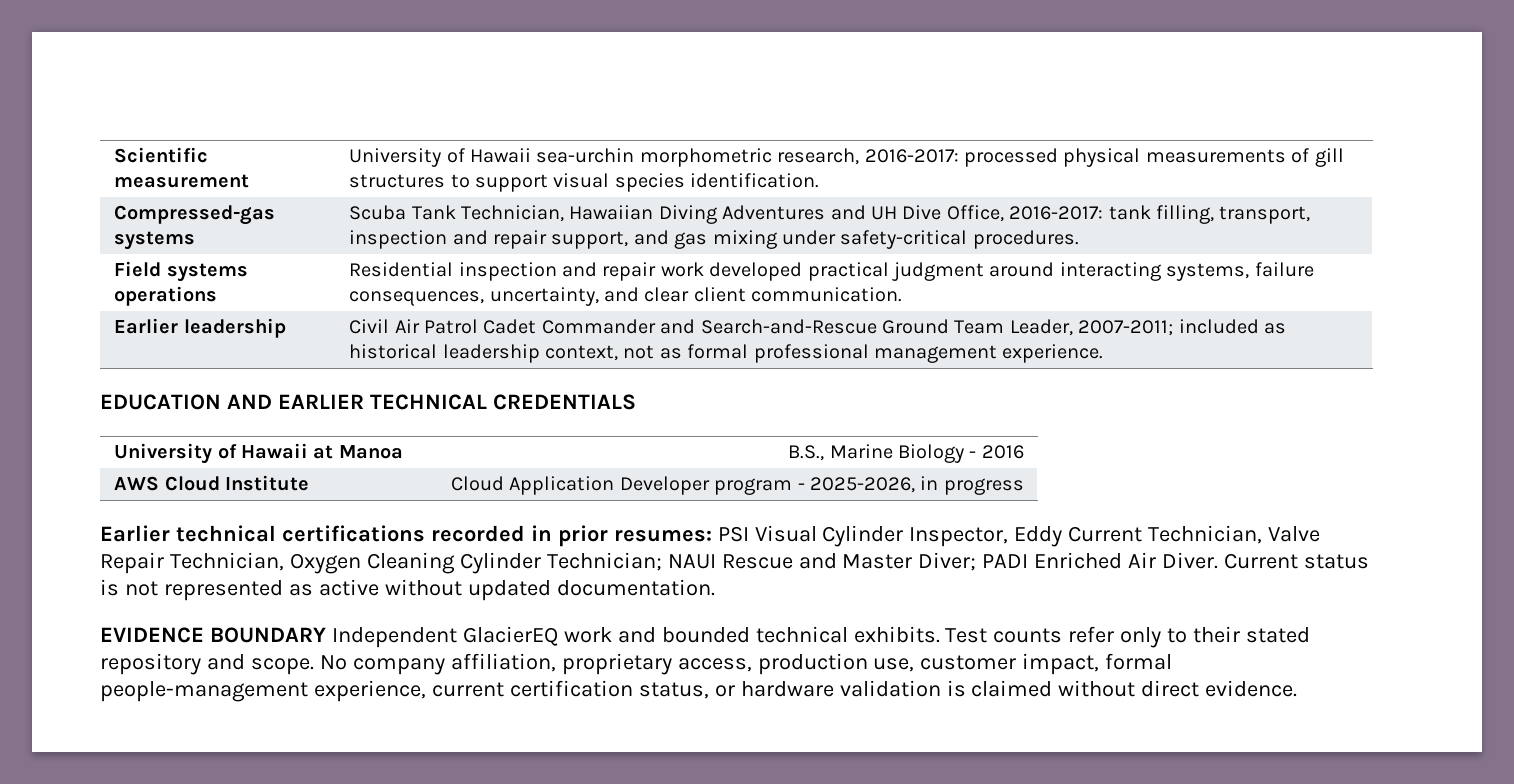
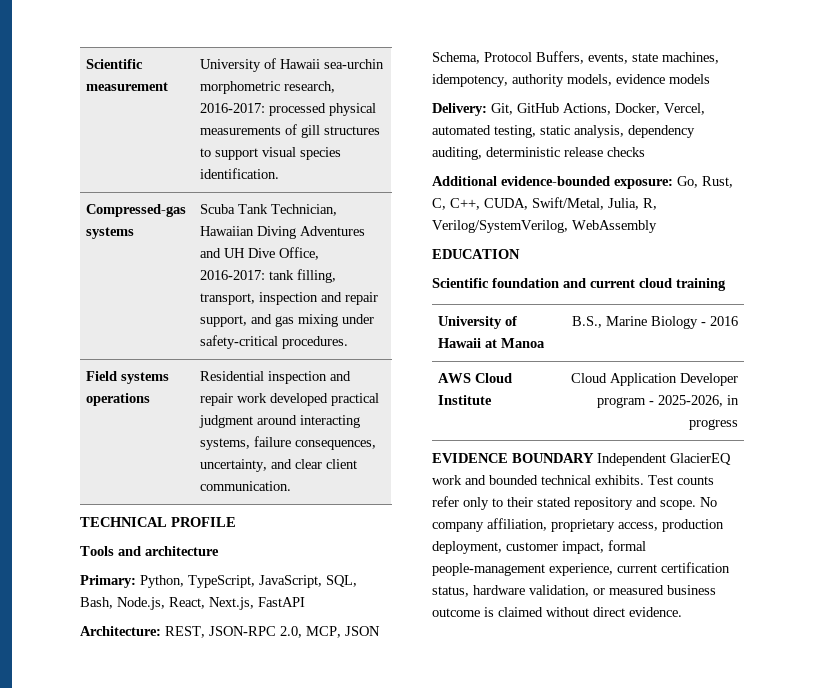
[114,318,286,338] [349,319,1286,336] [349,344,1104,363] [100,394,636,410] // Earlier leadership | Civil Air Patrol Cadet Commander and Search-and-Rescue Ground Team Leader, 2007-2011; included as historical leadership context, not as formal professional management experience. // EDUCATION AND EARLIER TECHNICAL CREDENTIALS -> [80,517,236,527] [80,546,219,556] [80,575,357,588] [80,597,305,610] [80,626,380,638] [432,51,719,64] [432,74,710,87] [432,103,705,116] [432,125,695,138] [432,147,645,160] [432,176,733,189] [432,197,657,210] [432,220,657,233] [432,249,520,259] [432,278,726,291] // TECHNICAL PROFILE // Tools and architecture // Primary: Python, TypeScript, JavaScript, SQL, Bash, Node.js, React, Next.js, FastAPI // Architecture: REST, JSON-RPC 2.0, MCP, JSON Schema, Protocol Buffers, events, state machines, idempotency, authority models, evidence models // Delivery: Git, GitHub Actions, Docker, Vercel, automated testing, static analysis, dependency auditing, deterministic release checks // Additional evidence-bounded exposure: Go, Rust, C, C++, CUDA, Swift/Metal, Julia, R, Verilog/SystemVerilog, WebAssembly // EDUCATION // Scientific foundation and current cloud training
[100,525,1321,547] [100,552,1370,574] [100,579,715,601] // Earlier technical certifications recorded in prior resumes: PSI Visual Cylinder Inspector, Eddy Current Technician, Valve Repair Technician, Oxygen Cleaning Cylinder Technician; NAUI Rescue and Master Diver; PADI Enriched Air Diver. Current status is not represented as active without updated documentation. -> (738, 424) none
[873,658,915,672] use, -> [432,541,502,554] deployment,
[714,680,941,697] or hardware validation -> [473,585,716,597] [432,608,480,617] hardware validation, or measured business outcome

